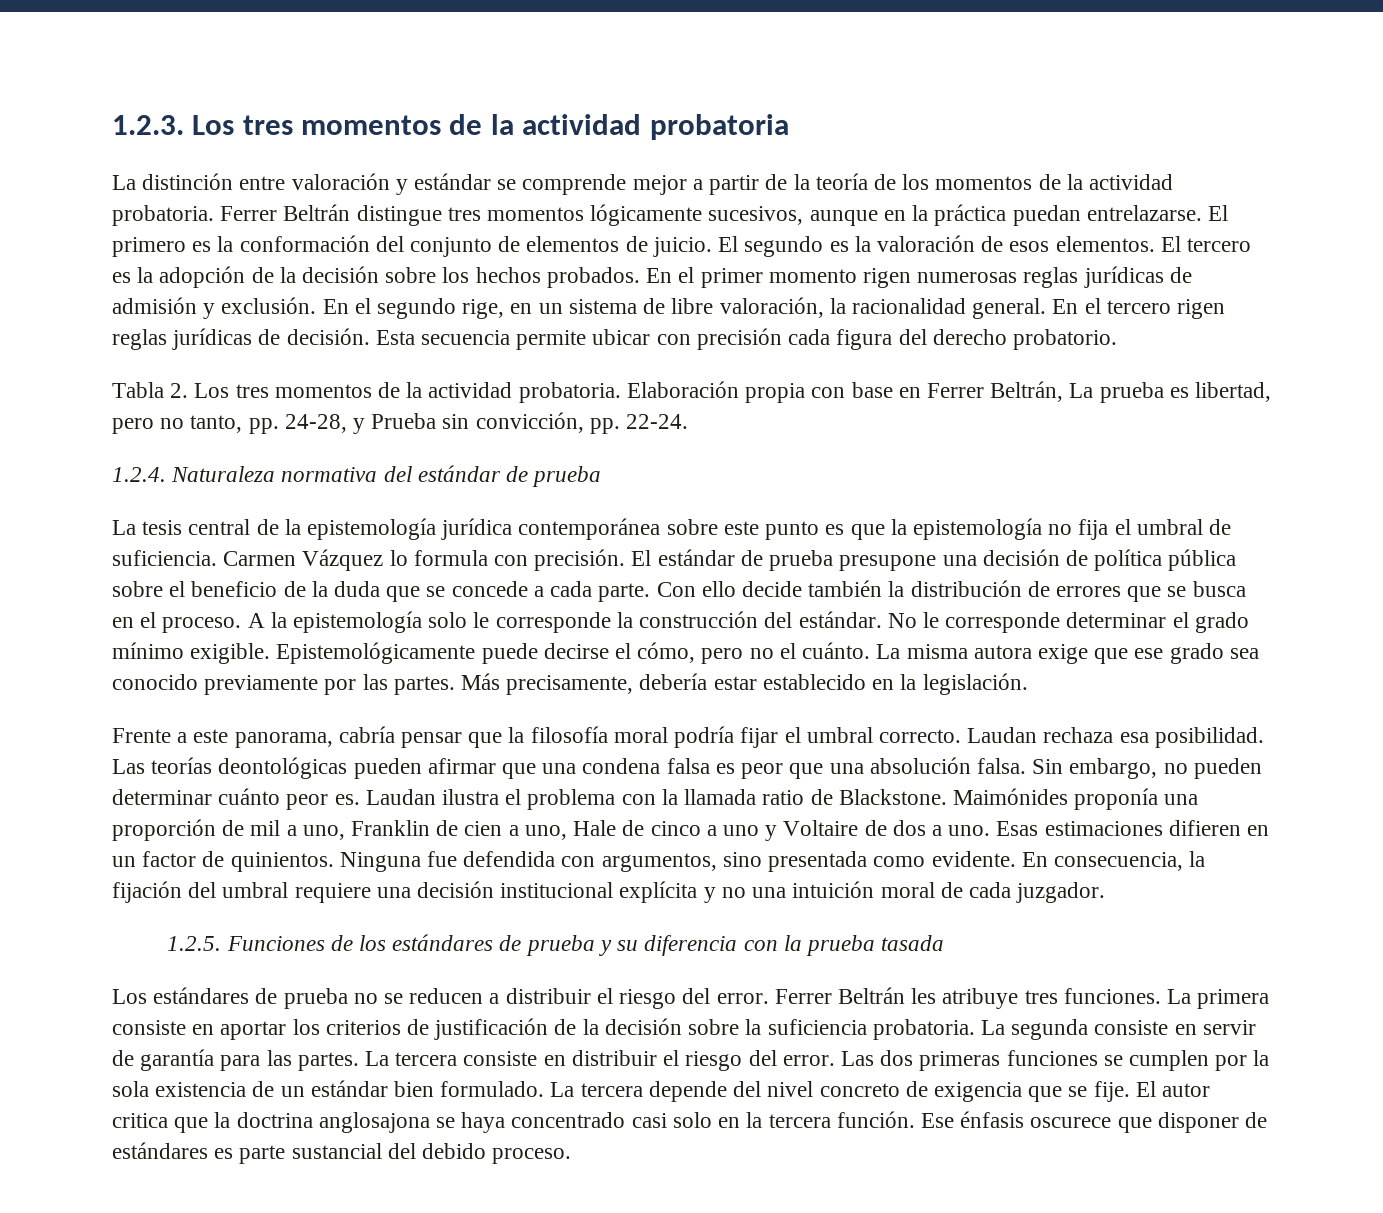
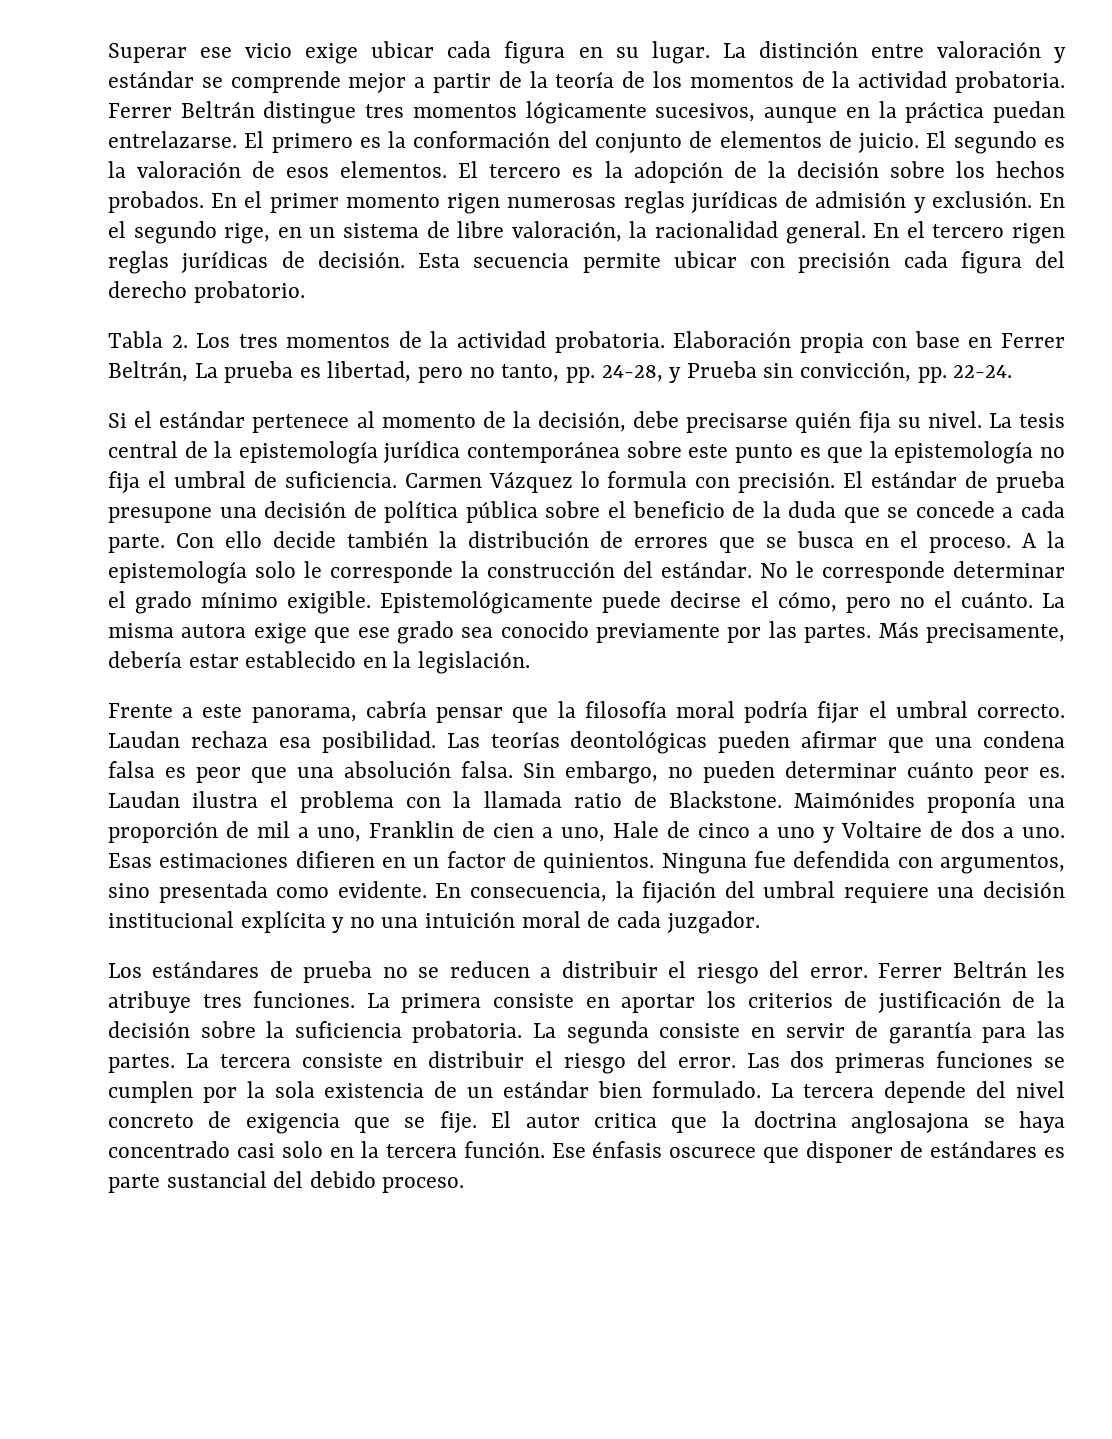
[112,114,789,140] 1.2.3. Los tres momentos de la actividad probatoria // -> [108,41,710,64] Superar ese vicio exige ubicar cada figura en su lugar.
[112,465,602,487] 1.2.4. Naturaleza normativa del estándar de prueba // -> [108,411,982,433] Si el estándar pertenece al momento de la decisión, debe precisarse quién fija su nivel.
[167,934,945,956] // 1.2.5. Funciones de los estándares de prueba y su diferencia con la prueba tasada -> (760, 922) none

